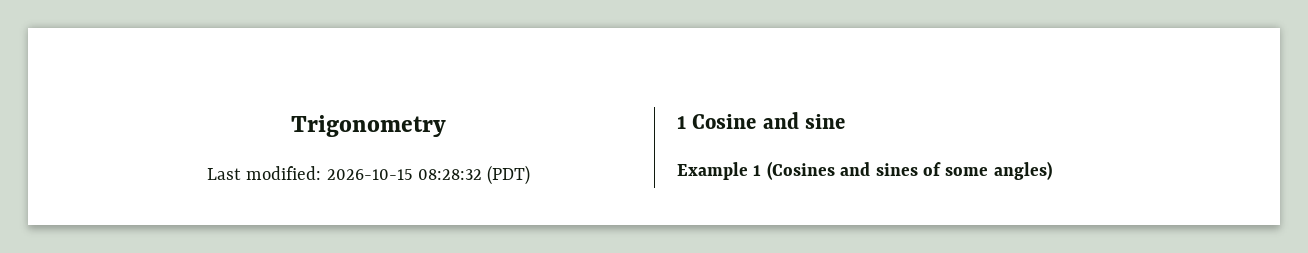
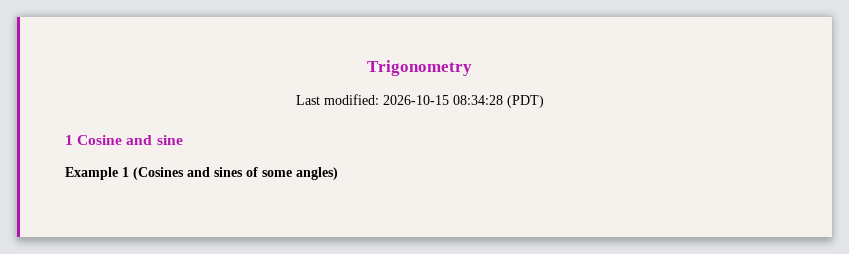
[417,169,482,180] 08:28:32 -> [452,95,503,105] 08:34:28

